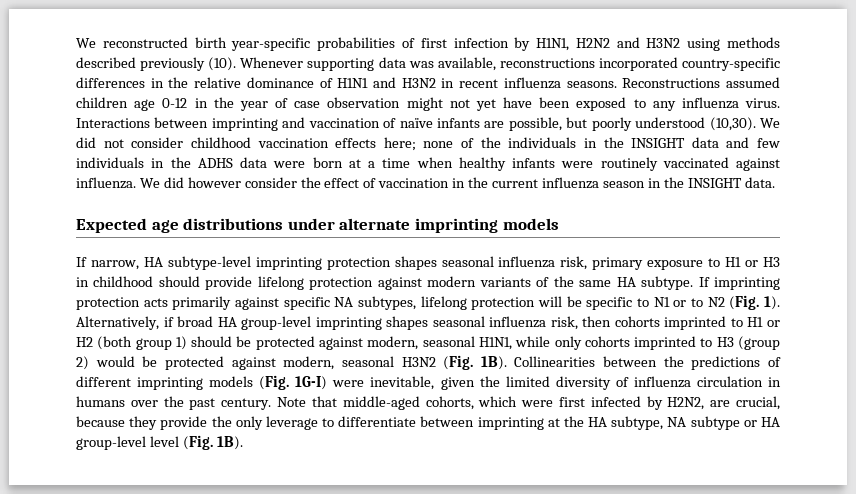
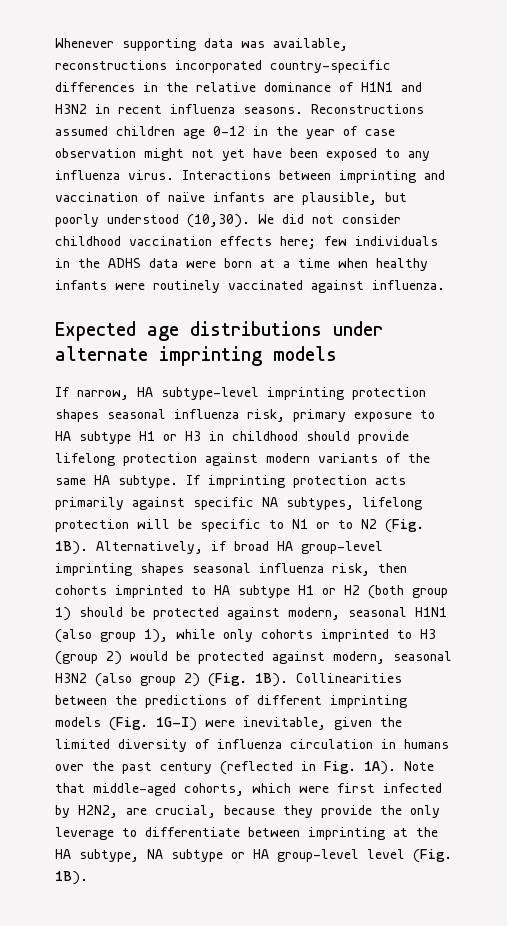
[76,37,781,51] [76,57,237,71] We reconstructed birth year-specific probabilities of first infection by H1N1, H2N2 and H3N2 using methods described previously (10). -> (55, 43) none
[508,117,562,131] possible, -> [302,192,377,205] plausible,
[423,137,750,148] none of the individuals in the INSIGHT data and -> (316, 242) none
[139,177,775,189] We did however consider the effect of vaccination in the current influenza season in the INSIGHT data. -> (445, 285) none
(721, 262) none -> [55,431,131,444] HA subtype
[763,296,780,310] 1). -> [55,541,88,555] 1B).
(743, 322) none -> [214,585,290,598] HA subtype
[478,337,512,350] H1N1, -> [415,607,447,617] [55,629,168,643] H1N1 (also group 1),
(436, 362) none -> [95,673,200,687] (also group 2)
[221,398,272,410] century. -> [160,761,396,775] century (reflected in Fig. 1A).

